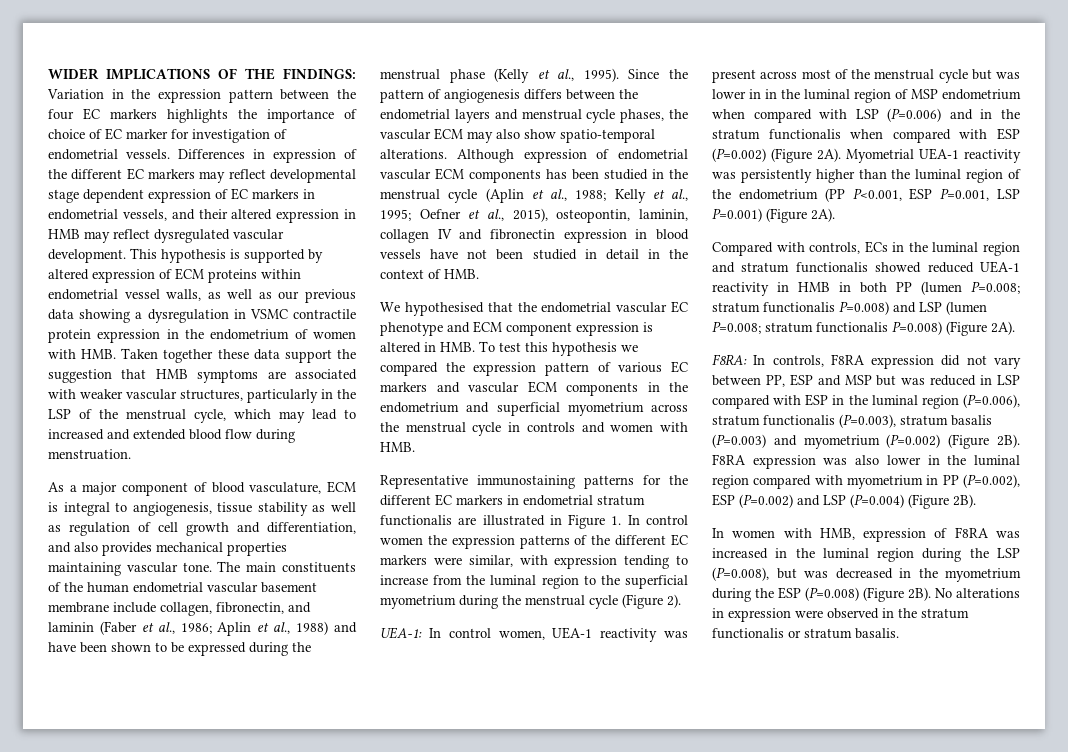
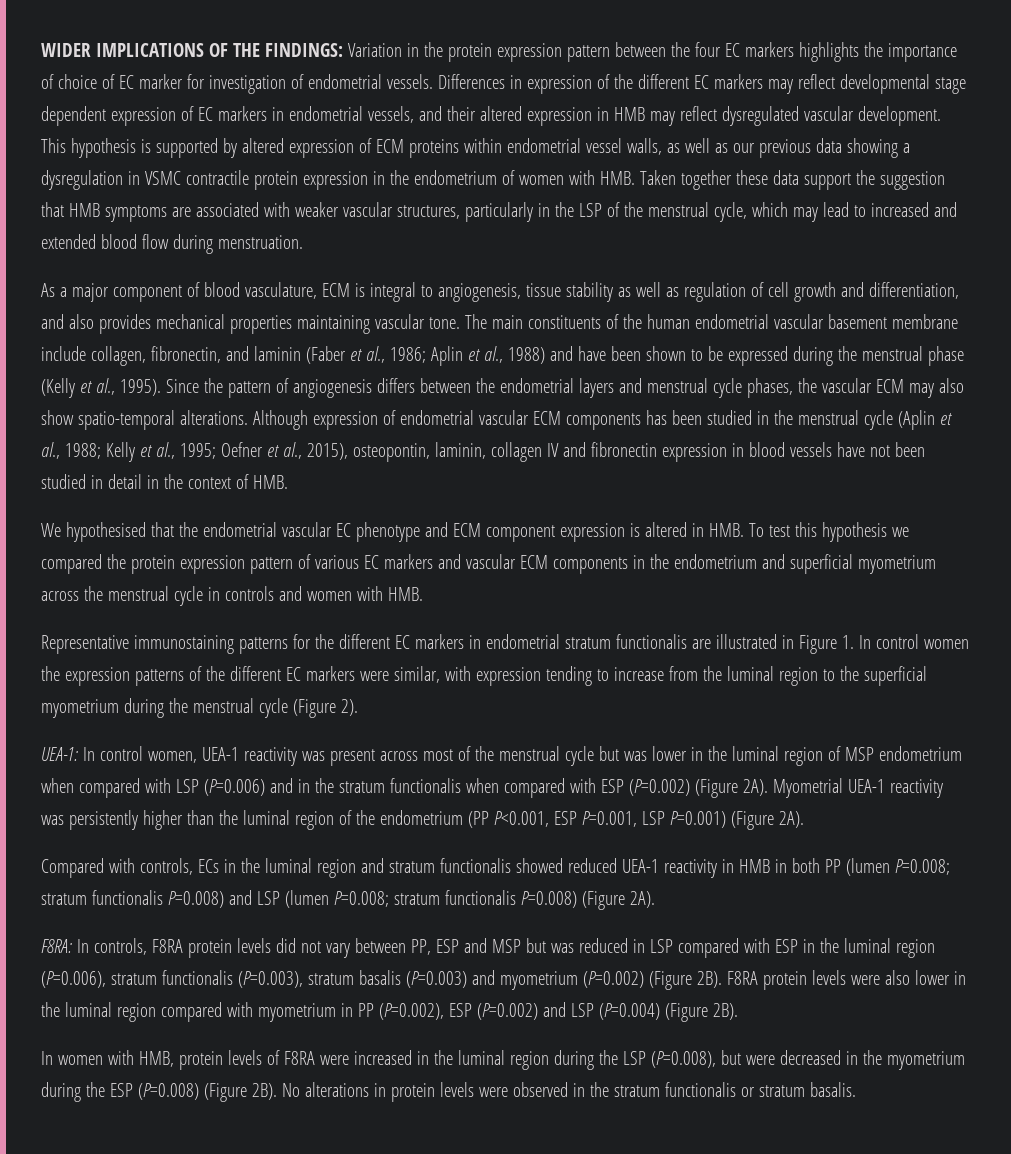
(151, 94) none -> [447,43,492,62] protein
(465, 367) none -> [130,555,175,574] protein
[765,89,777,99] in -> (703, 754) none
[871,355,935,369] expression -> [187,938,271,958] protein levels
[752,455,848,469] expression was -> [762,970,880,990] protein levels were
[863,528,927,542] expression -> [178,1050,262,1070] protein levels
[996,531,1020,538] was -> [319,1055,349,1065] were
[804,571,828,578] was -> [745,1055,775,1065] were
[728,608,791,622] expression -> [390,1082,474,1102] protein levels

